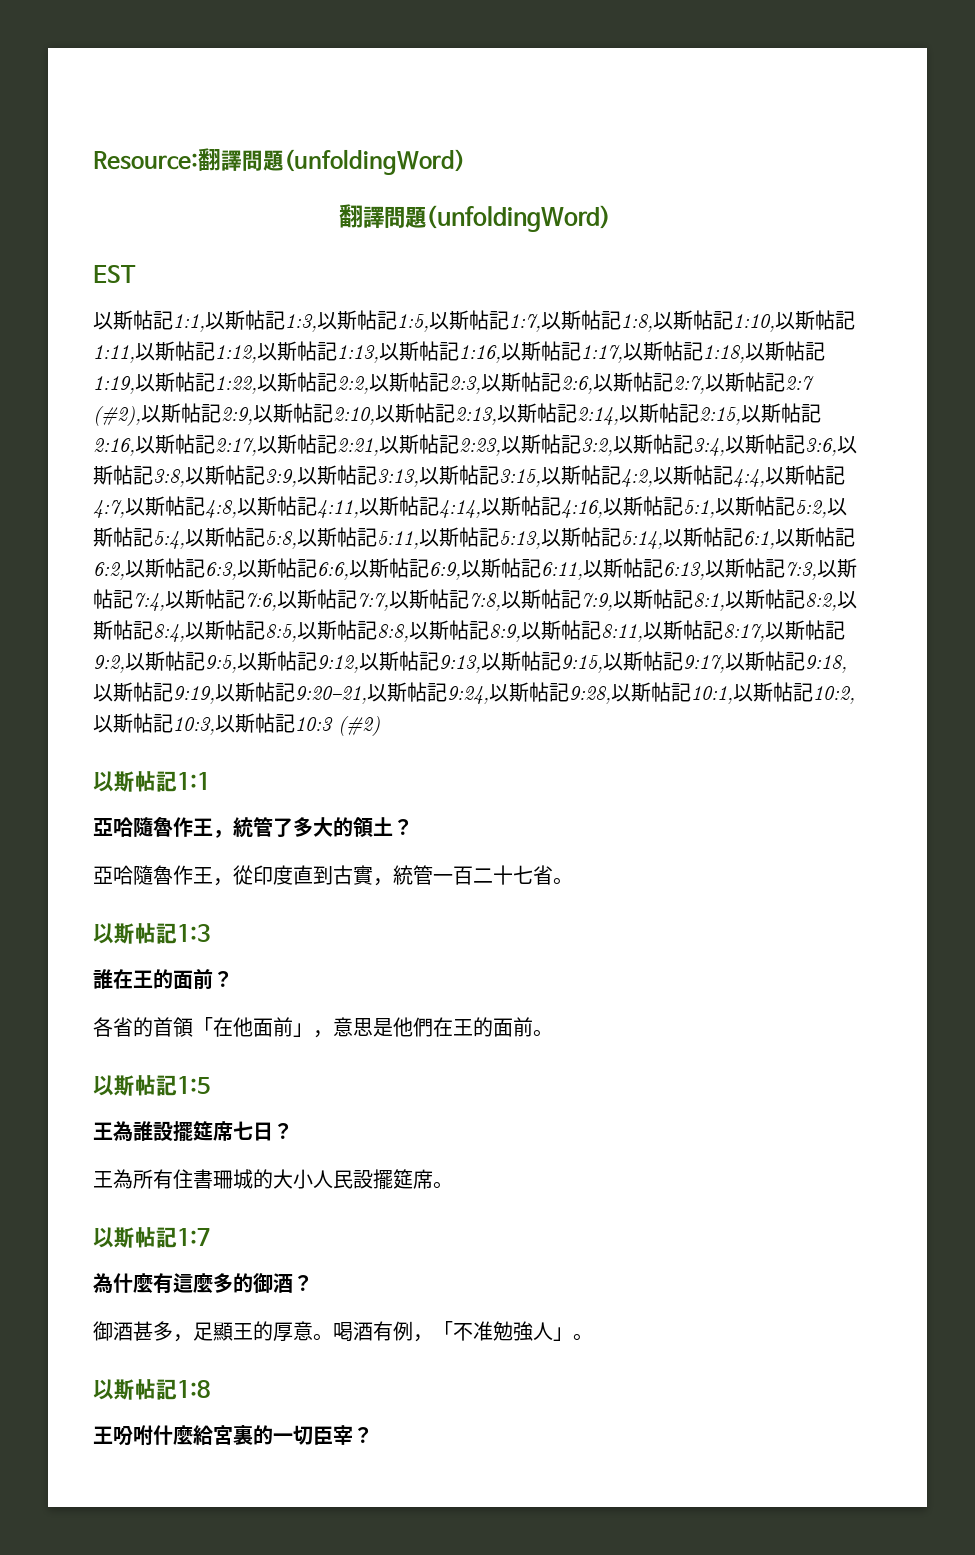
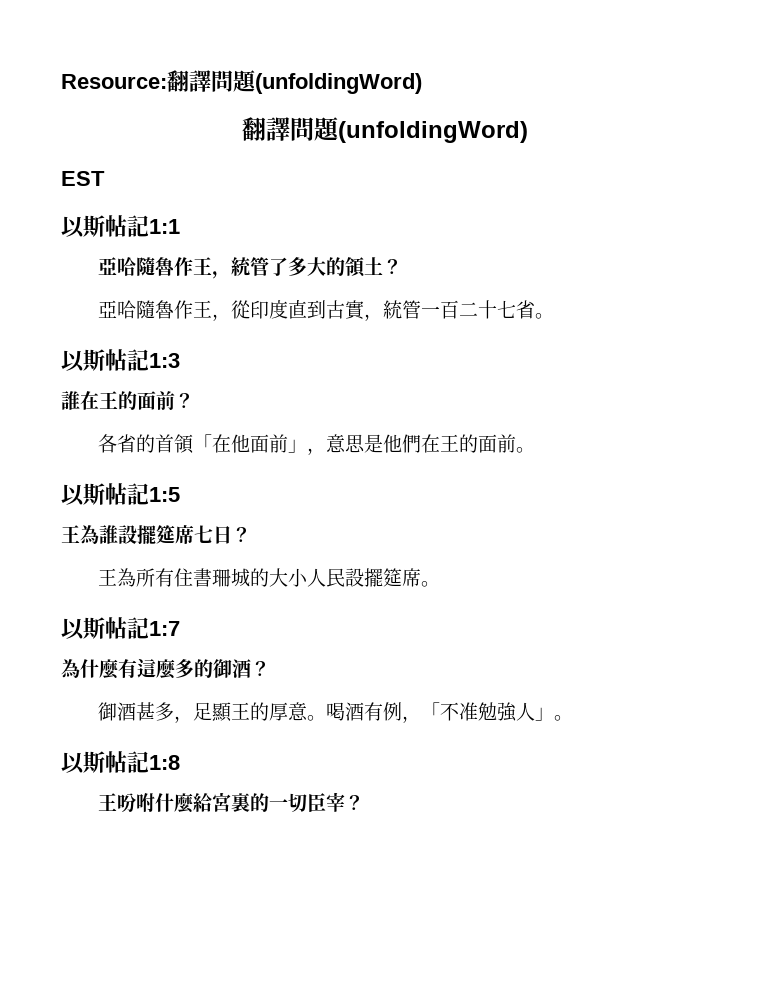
[93,310,855,332] [93,341,825,363] [93,372,814,394] [93,403,821,426] [93,434,857,456] [93,465,845,487] [93,496,847,518] [93,527,855,549] [93,558,857,580] [93,589,857,611] [93,620,845,642] [93,651,847,673] [93,682,855,704] [93,713,380,736] // 以斯帖記1:1,以斯帖記1:3,以斯帖記1:5,以斯帖記1:7,以斯帖記1:8,以斯帖記1:10,以斯帖記1:11,以斯帖記1:12,以斯帖記1:13,以斯帖記1:16,以斯帖記1:17,以斯帖記1:18,以斯帖記1:19,以斯帖記1:22,以斯帖記2:2,以斯帖記2:3,以斯帖記2:6,以斯帖記2:7,以斯帖記2:7 (#2),以斯帖記2:9,以斯帖記2:10,以斯帖記2:13,以斯帖記2:14,以斯帖記2:15,以斯帖記2:16,以斯帖記2:17,以斯帖記2:21,以斯帖記2:23,以斯帖記3:2,以斯帖記3:4,以斯帖記3:6,以斯帖記3:8,以斯帖記3:9,以斯帖記3:13,以斯帖記3:15,以斯帖記4:2,以斯帖記4:4,以斯帖記4:7,以斯帖記4:8,以斯帖記4:11,以斯帖記4:14,以斯帖記4:16,以斯帖記5:1,以斯帖記5:2,以斯帖記5:4,以斯帖記5:8,以斯帖記5:11,以斯帖記5:13,以斯帖記5:14,以斯帖記6:1,以斯帖記6:2,以斯帖記6:3,以斯帖記6:6,以斯帖記6:9,以斯帖記6:11,以斯帖記6:13,以斯帖記7:3,以斯帖記7:4,以斯帖記7:6,以斯帖記7:7,以斯帖記7:8,以斯帖記7:9,以斯帖記8:1,以斯帖記8:2,以斯帖記8:4,以斯帖記8:5,以斯帖記8:8,以斯帖記8:9,以斯帖記8:11,以斯帖記8:17,以斯帖記9:2,以斯帖記9:5,以斯帖記9:12,以斯帖記9:13,以斯帖記9:15,以斯帖記9:17,以斯帖記9:18,以斯帖記9:19,以斯帖記9:20–21,以斯帖記9:24,以斯帖記9:28,以斯帖記10:1,以斯帖記10:2,以斯帖記10:3,以斯帖記10:3 (#2) -> (105, 178) none

